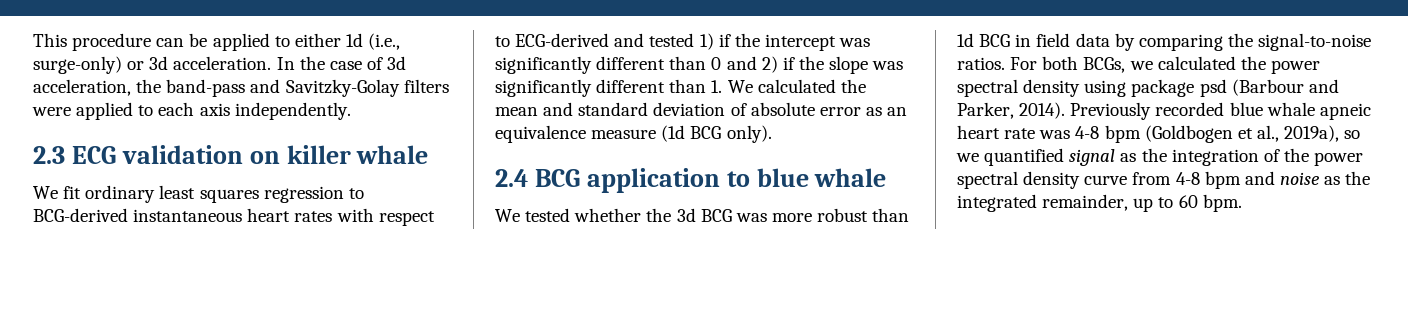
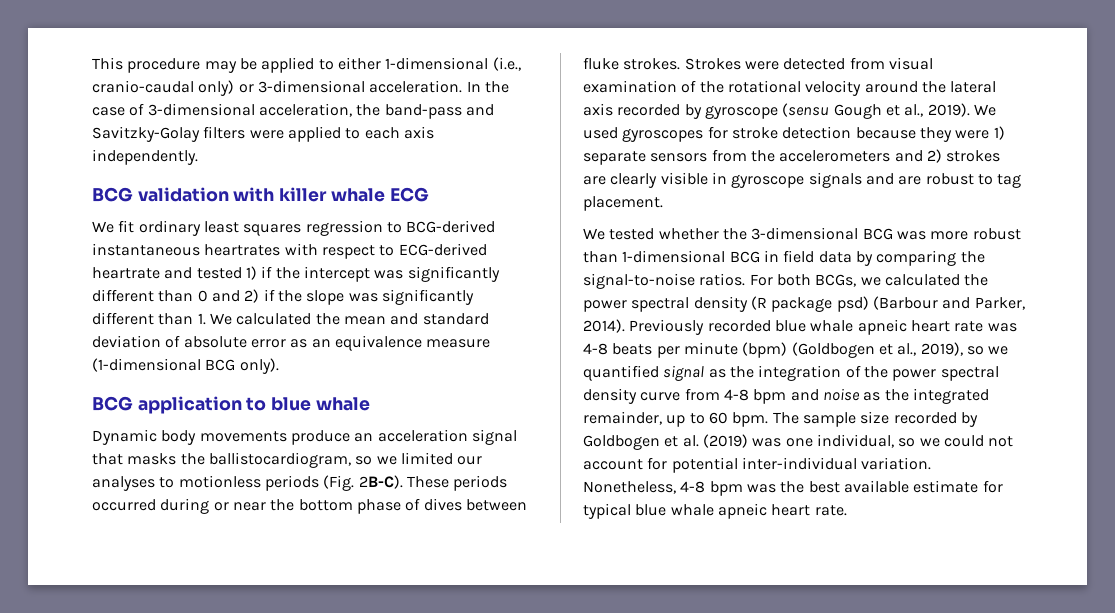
[156,38,185,47] can -> [204,61,237,73] may
[345,33,401,50] [33,56,169,74] 1d (i.e., surge-only) or 3d -> [385,57,521,71] [92,80,365,96] 1-dimensional (i.e., cranio-caudal only) or 3-dimensional
[387,56,407,70] 3d -> [147,103,255,116] 3-dimensional
[33,145,280,164] 2.3 ECG validation on -> [92,187,275,202] BCG validation with
(429, 154) none -> [389,187,429,202] ECG
[247,208,333,222] heart rates -> [204,244,281,256] heartrates
(610, 40) none -> [92,267,160,279] heartrate
[661,125,686,142] (1d -> [92,358,201,372] (1-dimensional
[495,169,528,187] 2.4 -> (279, 366) none
(887, 177) none -> [92,429,517,445] [92,452,483,468] [92,475,508,491] [92,498,527,514] [583,57,933,70] [583,80,997,96] [583,103,996,119] [583,126,1005,142] [583,149,1001,165] [583,172,1022,188] [583,196,663,211] // Dynamic body movements produce an acceleration signal that masks the ballistocardiogram, so we limited our analyses to motionless periods (Fig. 2B-C). These periods occurred during or near the bottom phase of dives between fluke strokes. Strokes were detected from visual examination of the rotational velocity around the lateral axis recorded by gyroscope (sensu Gough et al., 2019). We used gyroscopes for stroke detection because they were 1) separate sensors from the accelerometers and 2) strokes are clearly visible in gyroscope signals and are robust to tag placement.
[676,208,696,222] 3d -> [751,227,859,240] 3-dimensional
[957,33,974,47] 1d -> [622,250,726,263] 1-dimensional
[1084,79,1227,97] using package psd -> [750,296,869,312] (R package psd)
[1104,125,1141,143] bpm -> [612,342,788,358] beats per minute (bpm)
[1284,125,1340,142] 2019a), -> [920,342,963,356] 2019),
(1242, 203) none -> [772,411,978,427] [583,434,1014,450] [583,457,932,473] [583,480,1003,496] [583,503,847,519] The sample size recorded by Goldbogen et al. (2019) was one individual, so we could not account for potential inter-individual variation. Nonetheless, 4-8 bpm was the best available estimate for typical blue whale apneic heart rate.

